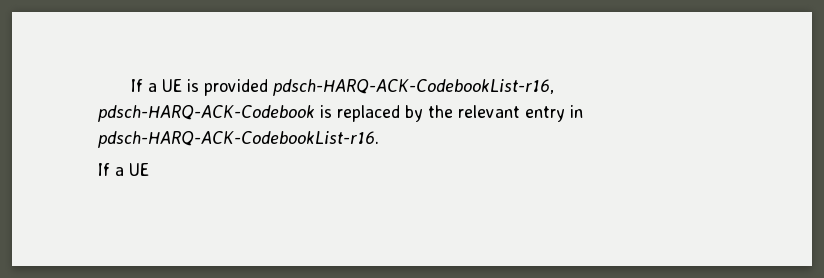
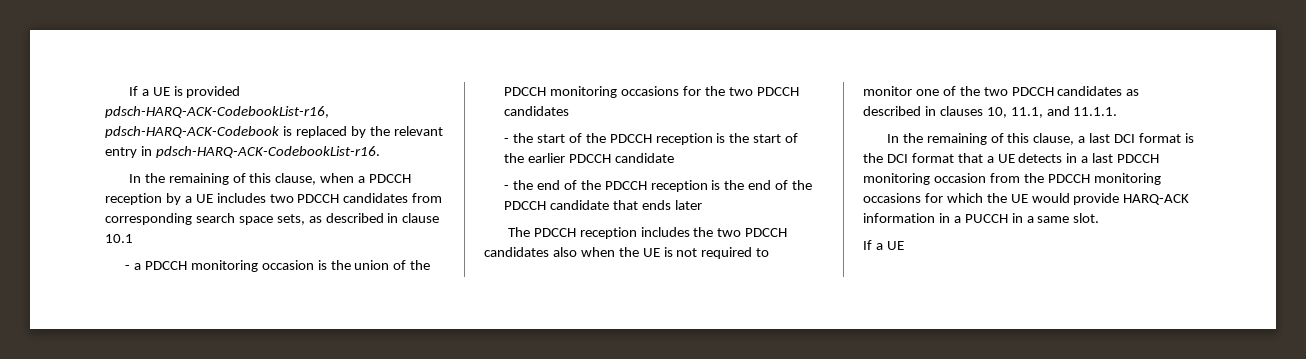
(379, 139) none -> [128,173,412,185] [105,193,443,205] [105,213,440,225] [105,234,133,243] [125,260,431,272] [504,86,799,98] [504,106,570,116] [504,133,799,145] [504,153,674,163] [504,180,813,192] [504,200,702,210] [507,227,788,239] [484,247,770,259] [863,86,1140,96] [863,106,1118,118] [886,133,1194,145] [863,153,1160,163] [863,173,1161,185] [863,193,1190,205] [863,213,1100,223] // In the remaining of this clause, when a PDCCH reception by a UE includes two PDCCH candidates from corresponding search space sets, as described in clause 10.1 // - a PDCCH monitoring occasion is the union of the PDCCH monitoring occasions for the two PDCCH candidates // - the start of the PDCCH reception is the start of the earlier PDCCH candidate // - the end of the PDCCH reception is the end of the PDCCH candidate that ends later // The PDCCH reception includes the two PDCCH candidates also when the UE is not required to monitor one of the two PDCCH candidates as described in clauses 10, 11.1, and 11.1.1. // In the remaining of this clause, a last DCI format is the DCI format that a UE detects in a last PDCCH monitoring occasion from the PDCCH monitoring occasions for which the UE would provide HARQ-ACK information in a PUCCH in a same slot.

